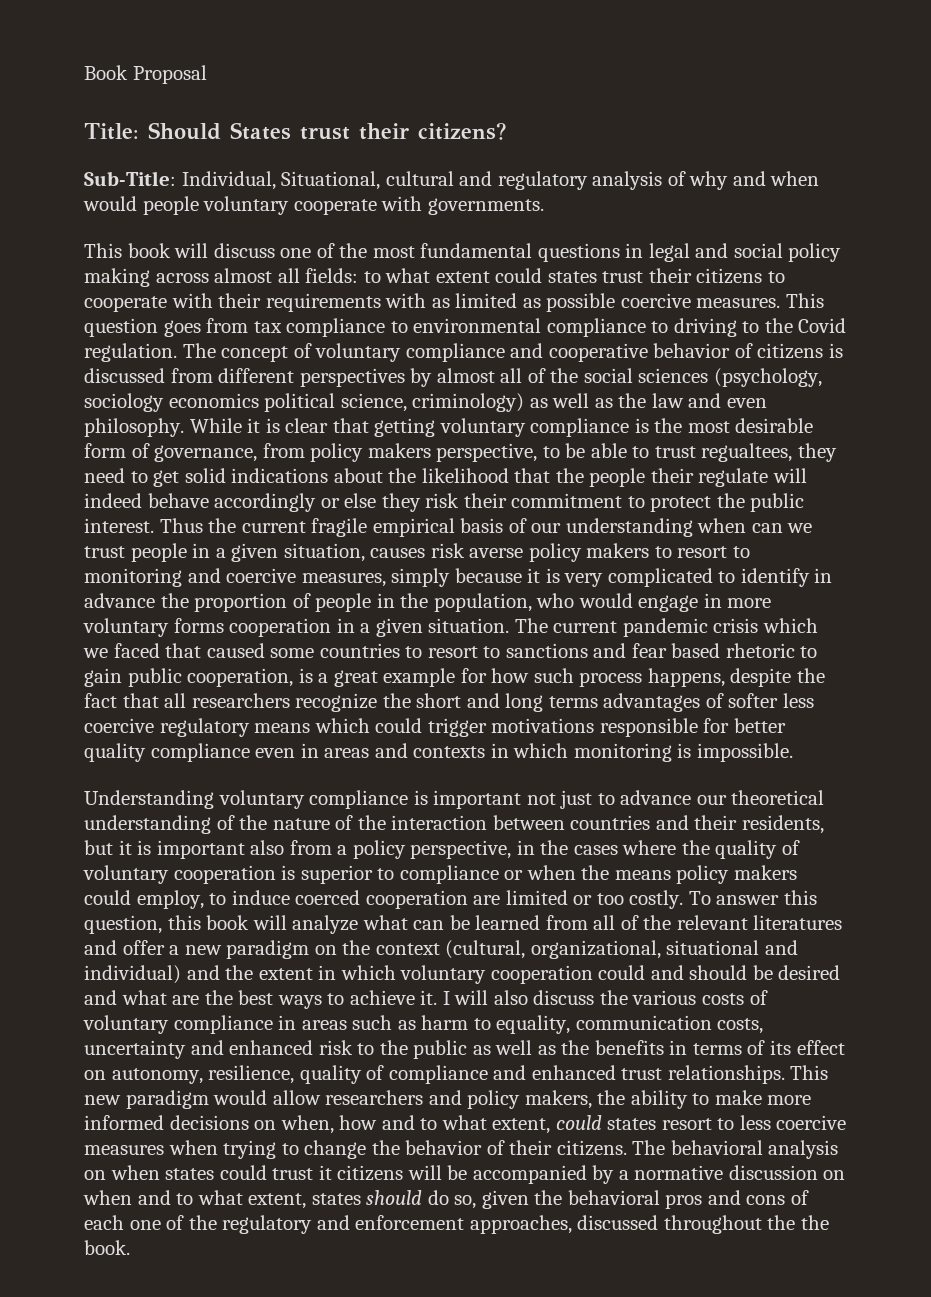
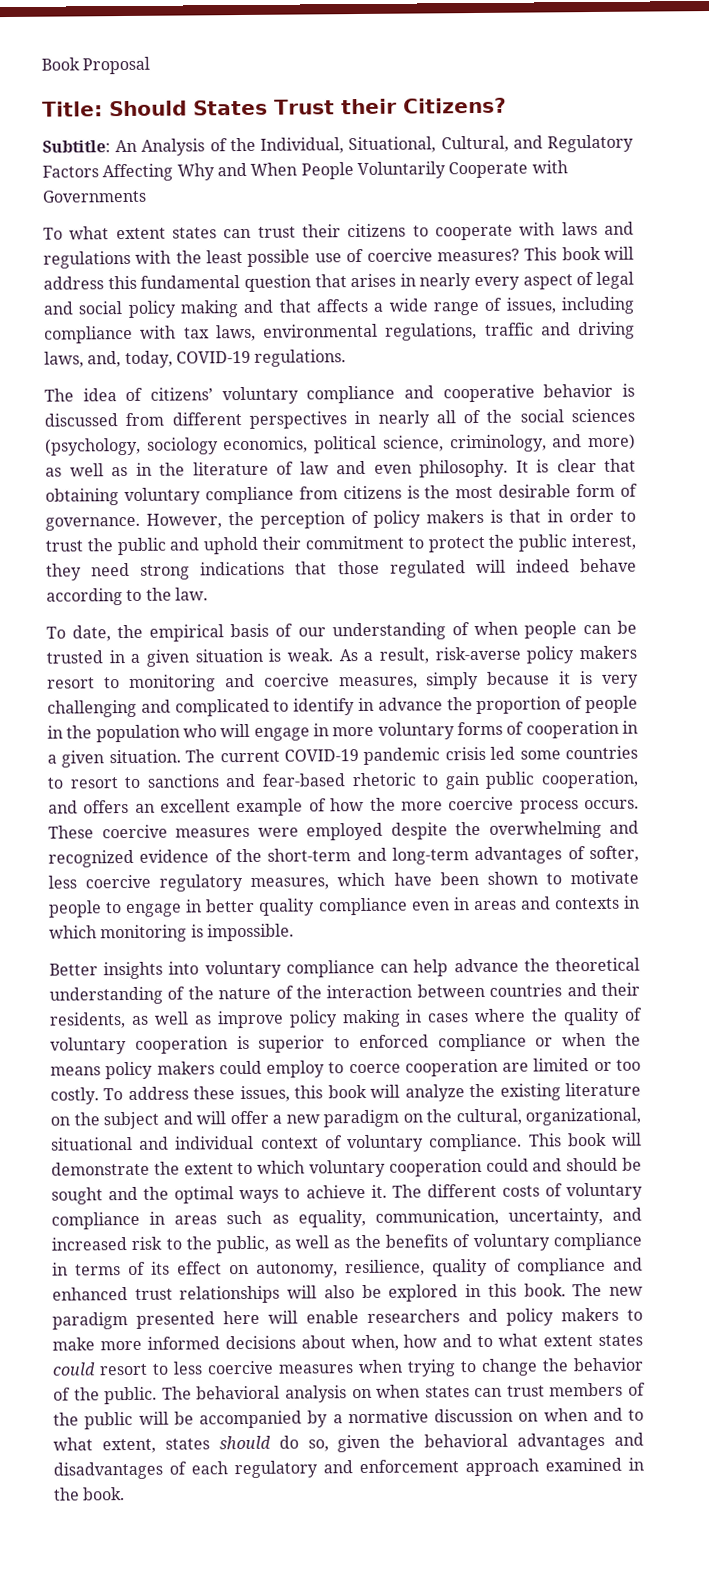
[300,122,506,140] [84,171,820,190] [83,196,544,215] [84,243,842,262] [84,268,597,287] trust their citizens? // Sub-Title: Individual, Situational, cultural and regulatory analysis of why and when would people voluntary cooperate with governments. // This book will discuss one of the most fundamental questions in legal and social policy making across almost all fields: to what extent could states -> [274,97,507,115] [42,134,634,156] [42,160,568,182] [42,189,147,203] [43,226,252,240] Trust their Citizens? // Subtitle: An Analysis of the Individual, Situational, Cultural, and Regulatory Factors Affecting Why and When People Voluntarily Cooperate with Governments // To what extent states can
[218,293,824,312] [84,318,847,337] [84,343,312,362] their requirements with as limited as possible coercive measures. This question goes from tax compliance to environmental compliance to driving to the Covid regulation. The concept of -> [561,221,634,236] [43,246,635,269] [43,271,634,292] [43,296,634,318] [44,321,635,344] [44,349,347,369] [44,387,213,402] laws and regulations with the least possible use of coercive measures? This book will address this fundamental question that arises in nearly every aspect of legal and social policy making and that affects a wide range of issues, including compliance with tax laws, environmental regulations, traffic and driving laws, and, today, COVID-19 regulations. // The idea of citizens’
[734,343,824,359] of citizens -> (614, 390) none
[410,368,495,387] by almost -> [354,410,430,428] in nearly
[168,393,259,408] economics -> [223,436,309,454] economics,
[412,393,647,412] criminology) as well as the -> [449,433,636,453] [45,461,294,477] criminology, and more) as well as in the literature of
[189,418,261,433] While it -> [515,460,529,473] It
[374,418,630,437] getting voluntary compliance -> [45,485,402,506] obtaining voluntary compliance from citizens
[154,443,837,462] [84,468,807,487] [84,493,460,512] governance, from policy makers perspective, to be able to trust regualtees, they need to get solid indications about the likelihood that the people their regulate will indeed behave accordingly or else they risk -> [45,508,636,531] [45,536,260,556] governance. However, the perception of policy makers is that in order to trust the public and uphold
[84,518,368,537] interest. Thus the current fragile -> [571,533,636,551] [46,558,637,581] [46,587,208,606] [46,624,144,642] interest, they need strong indications that those regulated will indeed behave according to the law. // To date, the
[697,518,813,533] [84,543,672,562] when can we trust people in a given situation, causes risk averse policy makers to -> [451,620,637,639] [46,645,637,667] of when people can be trusted in a given situation is weak. As a result, risk-averse policy makers
(604, 580) none -> [47,699,171,718] challenging and
[433,593,633,612] population, who would -> [95,723,251,743] population who will
(224, 625) none -> [506,721,525,735] of
(618, 627) none -> [284,749,359,762] COVID-19
[762,618,818,633] [83,643,265,658] which we faced that caused -> [490,746,516,760] led
[631,643,721,658] fear based -> [262,773,346,787] fear-based
[298,668,825,687] [84,693,598,712] is a great example for how such process happens, despite the fact that all researchers recognize the short and long terms -> [48,796,640,817] [48,820,639,841] [48,847,469,868] and offers an excellent example of how the more coercive process occurs. These coercive measures were employed despite the overwhelming and recognized evidence of the short-term and long-term
[728,693,779,708] softer -> [589,845,639,863] softer,
[254,718,730,737] means which could trigger motivations responsible for -> [250,870,639,890] [48,899,203,918] measures, which have been shown to motivate people to engage in
[84,790,727,809] Understanding voluntary compliance is important not just to advance our -> [49,958,550,980] Better insights into voluntary compliance can help advance the
[84,840,569,859] but it is important also from a policy perspective, in the -> [130,1009,423,1029] as well as improve policy making in
(395, 874) none -> [358,1034,429,1049] enforced
[136,890,361,909] employ, to induce coerced -> [266,1060,401,1078] employ to coerce
[716,890,817,905] [84,915,162,934] answer this question, -> [127,1085,290,1103] address these issues,
[362,915,843,930] [84,940,117,955] what can be learned from all of the relevant literatures and -> [469,1082,641,1101] [50,1111,226,1130] the existing literature on the subject and will
[375,940,526,959] context (cultural, -> [455,1108,522,1126] cultural,
[84,965,220,984] individual) and -> [174,1132,642,1153] [51,1161,150,1176] individual context of voluntary compliance. This book will demonstrate
[318,965,337,980] in -> [237,1162,254,1175] to
[778,965,841,980] [84,990,697,1009] desired and what are the best ways to achieve it. I will also discuss the various -> [51,1183,497,1205] sought and the optimal ways to achieve it. The different
[421,1015,764,1034] [84,1040,314,1059] harm to equality, communication costs, uncertainty and enhanced -> [297,1207,642,1228] [51,1237,127,1251] equality, communication, uncertainty, and increased
[413,1040,468,1059] public -> [216,1235,270,1254] public,
(664, 1047) none -> [452,1232,642,1252] of voluntary compliance
[667,1065,829,1084] [84,1090,688,1109] relationships. This new paradigm would allow researchers and policy makers, the ability -> [179,1282,644,1304] [52,1307,619,1330] relationships will also be explored in this book. The new paradigm presented here will enable researchers and policy makers
[254,1120,277,1130] on -> [300,1335,346,1349] about
[492,1115,657,1134] extent, could states -> [543,1334,644,1347] [52,1362,96,1376] extent states could
[509,1140,627,1156] their citizens. -> [73,1386,158,1405] the public.
[219,1165,404,1181] could trust it citizens -> [474,1382,646,1398] [53,1411,134,1430] can trust members of the public
[665,1190,810,1209] [84,1215,796,1234] pros and cons of each one of the regulatory and enforcement approaches, discussed throughout the -> [517,1432,644,1451] [53,1457,644,1480] advantages and disadvantages of each regulatory and enforcement approach examined in

